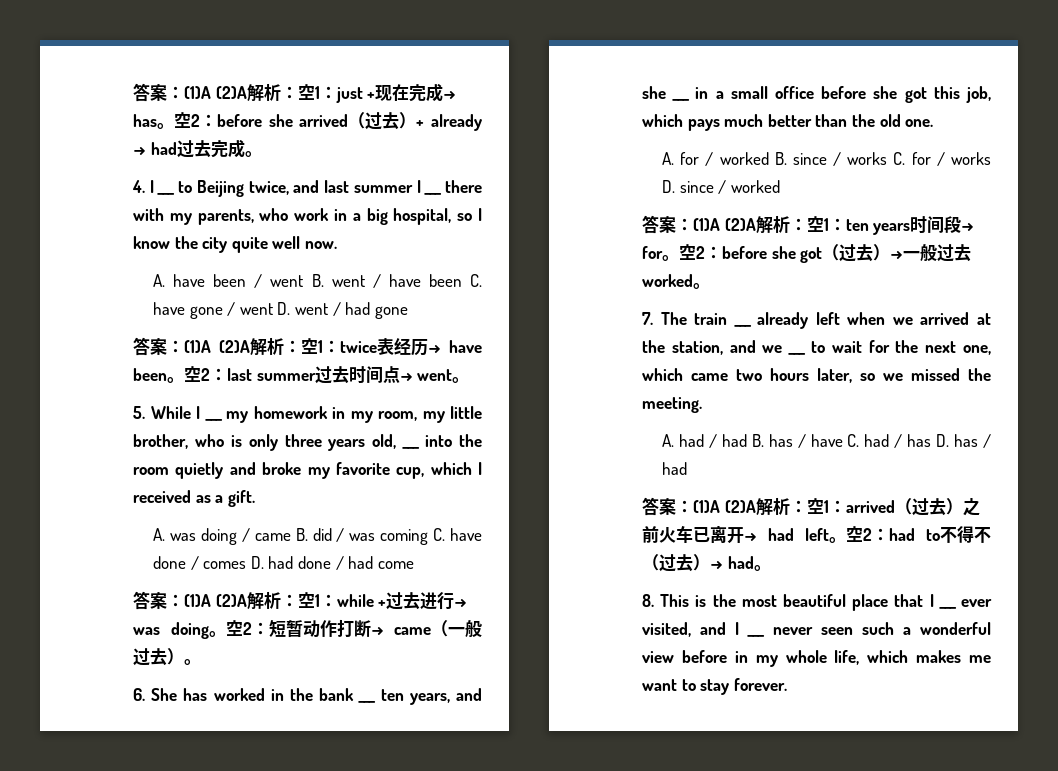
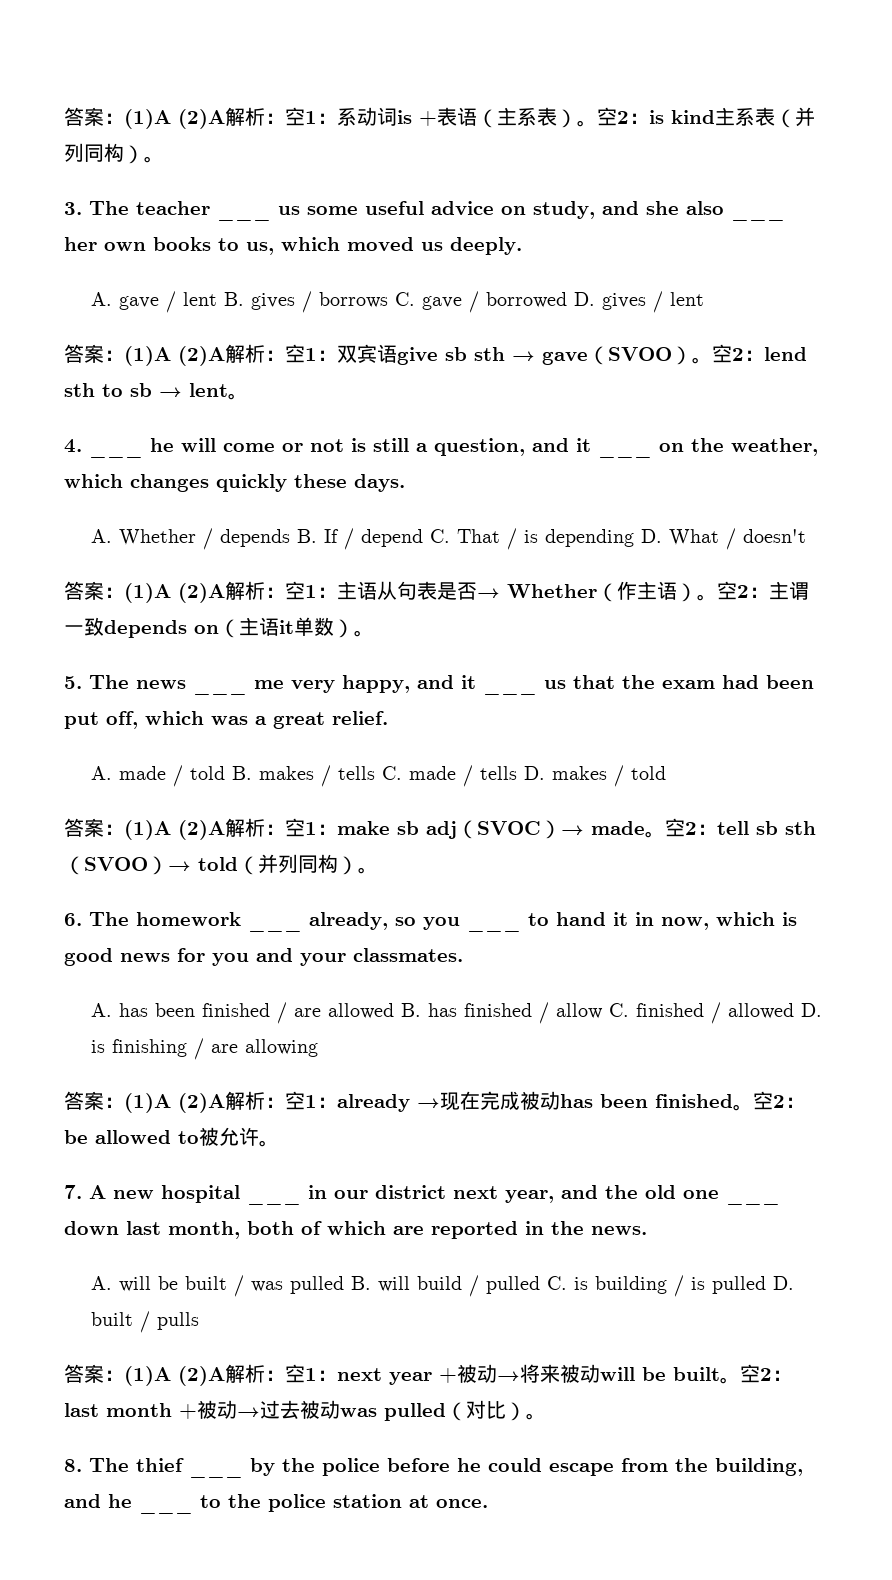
[133,83,457,103] [133,112,483,131] [133,139,262,158] [132,180,154,193] [157,193,176,195] [178,180,421,197] [424,193,443,195] [445,180,482,193] [133,208,482,225] [133,236,337,253] [153,274,482,288] [153,302,408,319] [133,337,482,356] [133,366,470,384] [133,406,200,419] [204,406,482,423] [133,434,421,451] [425,434,483,447] [133,462,482,479] [133,490,255,507] [153,528,482,545] [153,556,414,570] [133,591,468,610] [133,619,482,639] [133,648,201,666] [133,688,355,701] [358,701,377,703] [380,688,482,705] [642,86,666,99] [672,99,691,101] [695,86,991,103] [642,114,934,131] [662,152,992,166] [662,180,780,194] [642,215,975,235] [642,244,972,263] [642,274,710,289] [642,312,728,325] [733,312,991,329] [642,340,783,355] [788,353,807,355] [811,340,991,355] [642,368,991,383] [642,397,702,413] [662,434,991,448] [662,462,688,475] [642,497,980,516] [642,525,991,544] [642,554,771,572] [642,594,934,611] [938,607,957,609] [961,599,992,607] [642,622,740,637] [747,635,766,637] [772,622,991,635] [642,650,991,667] [642,678,787,695] 答案：(1)A (2)A解析：空1：just +现在完成→ has。空2：before she arrived（过去）+ already → had过去完成。 // 4. I ___ to Beijing twice, and last summer I ___ there with my parents, who work in a big hospital, so I know the city quite well now. // A. have been / went B. went / have been C. have gone / went D. went / had gone // 答案：(1)A (2)A解析：空1：twice表经历→ have been。空2：last summer过去时间点→ went。 // 5. While I ___ my homework in my room, my little brother, who is only three years old, ___ into the room quietly and broke my favorite cup, which I received as a gift. // A. was doing / came B. did / was coming C. have done / comes D. had done / had come // 答案：(1)A (2)A解析：空1：while +过去进行→ was doing。空2：短暂动作打断→ came（一般过去）。 // 6. She has worked in the bank ___ ten years, and she ___ in a small office before she got this job, which pays much better than the old one. // A. for / worked B. since / works C. for / works D. since / worked // 答案：(1)A (2)A解析：空1：ten years时间段→ for。空2：before she got（过去）→一般过去worked。 // 7. The train ___ already left when we arrived at the station, and we ___ to wait for the next one, which came two hours later, so we missed the meeting. // A. had / had B. has / have C. had / has D. has / had // 答案：(1)A (2)A解析：空1：arrived（过去）之前火车已离开→ had left。空2：had to不得不（过去）→ had。 // 8. This is the most beautiful place that I ___ ever visited, and I ___ never seen such a wonderful view before in my whole life, which makes me want to stay forever. -> [64,107,815,129] [64,143,164,164] [64,201,210,215] [217,215,271,221] [278,201,724,219] [731,215,785,221] [64,237,522,255] [91,291,705,313] [64,344,807,366] [64,383,248,400] [64,439,143,458] [150,438,591,456] [598,452,652,458] [659,438,818,456] [64,474,405,492] [91,528,807,550] [64,581,809,603] [64,617,374,638] [64,675,186,689] [193,689,247,695] [254,675,476,693] [483,689,537,695] [544,675,814,689] [64,711,388,729] [91,765,667,787] [64,818,816,840] [64,854,378,875] [64,912,241,926] [248,912,521,932] [528,912,797,930] [64,948,463,966] [91,1002,823,1024] [91,1038,319,1060] [64,1091,805,1113] [64,1127,279,1147] [64,1185,301,1205] [308,1185,719,1203] [726,1199,780,1205] [64,1221,647,1239] [91,1275,795,1297] [91,1311,200,1333] [64,1364,792,1386] [64,1400,546,1421] [64,1458,184,1472] [189,1458,803,1478] [64,1494,132,1508] [139,1508,193,1514] [200,1494,488,1512] 答案：(1)A (2)A解析：空1：系动词is +表语（主系表）。空2：is kind主系表（并列同构）。 // 3. The teacher ___ us some useful advice on study, and she also ___ her own books to us, which moved us deeply. // A. gave / lent B. gives / borrows C. gave / borrowed D. gives / lent // 答案：(1)A (2)A解析：空1：双宾语give sb sth → gave（SVOO）。空2：lend sth to sb → lent。 // 4. ___ he will come or not is still a question, and it ___ on the weather, which changes quickly these days. // A. Whether / depends B. If / depend C. That / is depending D. What / doesn't // 答案：(1)A (2)A解析：空1：主语从句表是否→ Whether（作主语）。空2：主谓一致depends on（主语it单数）。 // 5. The news ___ me very happy, and it ___ us that the exam had been put off, which was a great relief. // A. made / told B. makes / tells C. made / tells D. makes / told // 答案：(1)A (2)A解析：空1：make sb adj（SVOC）→ made。空2：tell sb sth（SVOO）→ told（并列同构）。 // 6. The homework ___ already, so you ___ to hand it in now, which is good news for you and your classmates. // A. has been finished / are allowed B. has finished / allow C. finished / allowed D. is finishing / are allowing // 答案：(1)A (2)A解析：空1：already →现在完成被动has been finished。空2：be allowed to被允许。 // 7. A new hospital ___ in our district next year, and the old one ___ down last month, both of which are reported in the news. // A. will be built / was pulled B. will build / pulled C. is building / is pulled D. built / pulls // 答案：(1)A (2)A解析：空1：next year +被动→将来被动will be built。空2：last month +被动→过去被动was pulled（对比）。 // 8. The thief ___ by the police before he could escape from the building, and he ___ to the police station at once.

